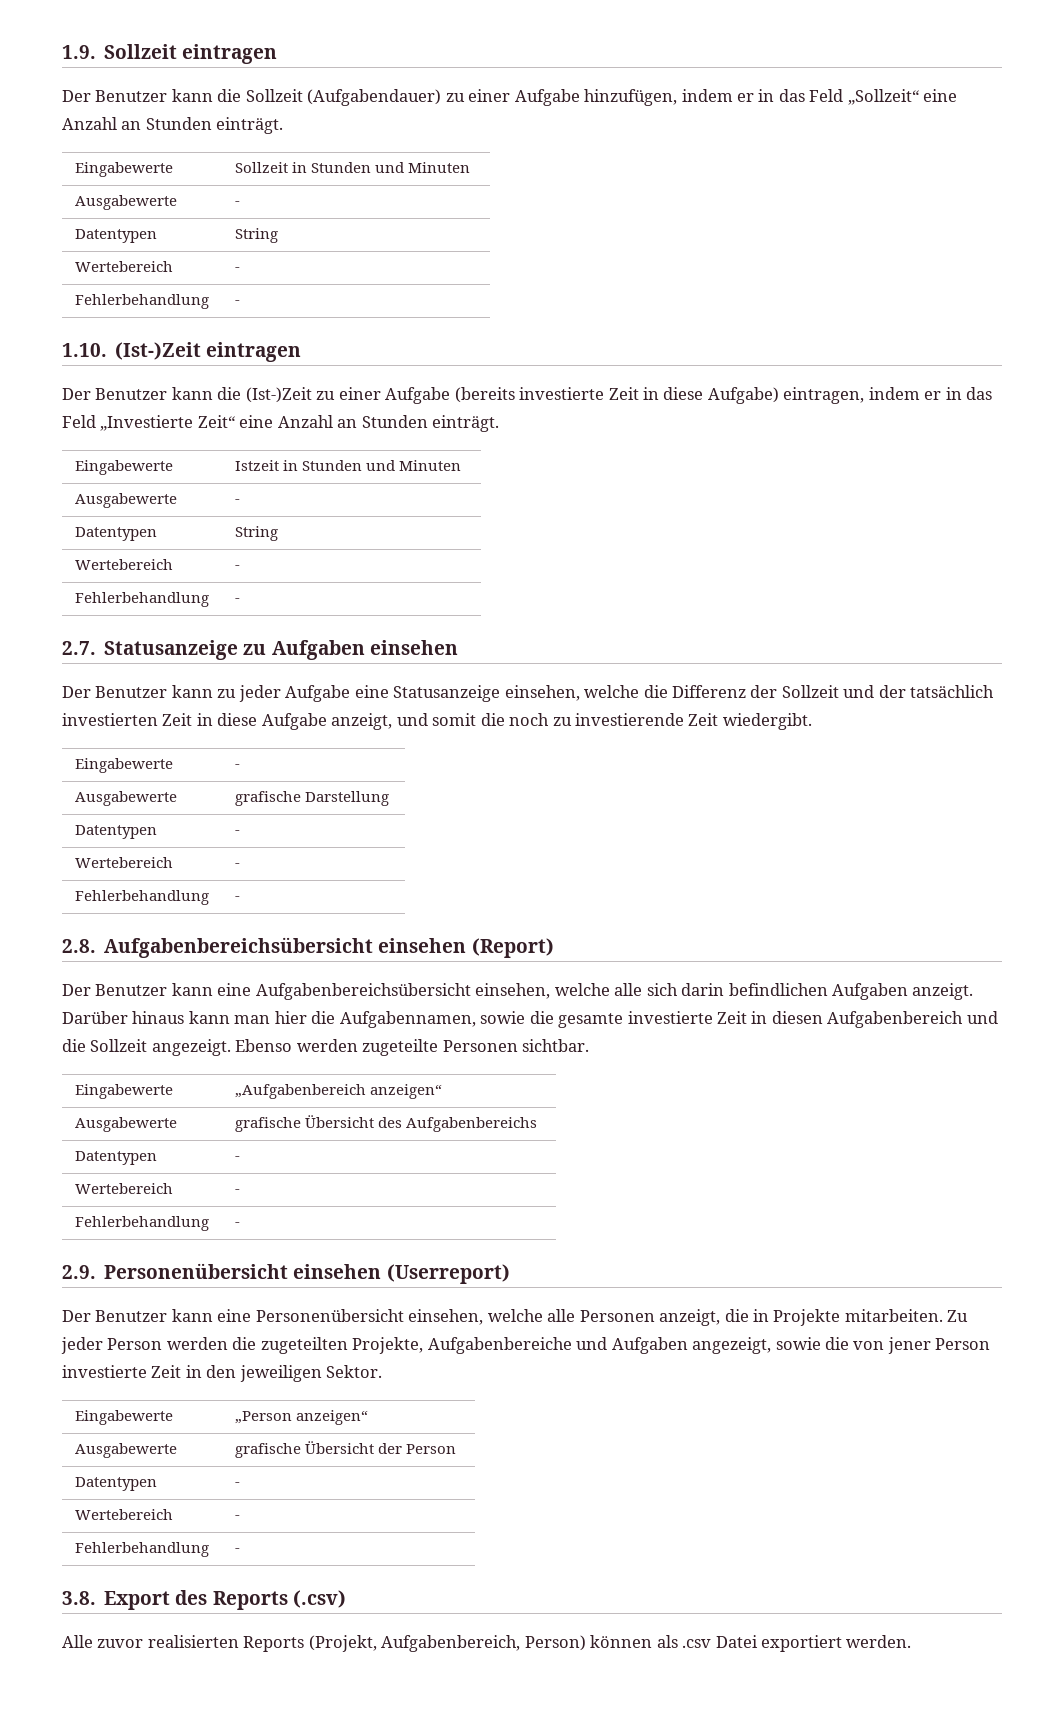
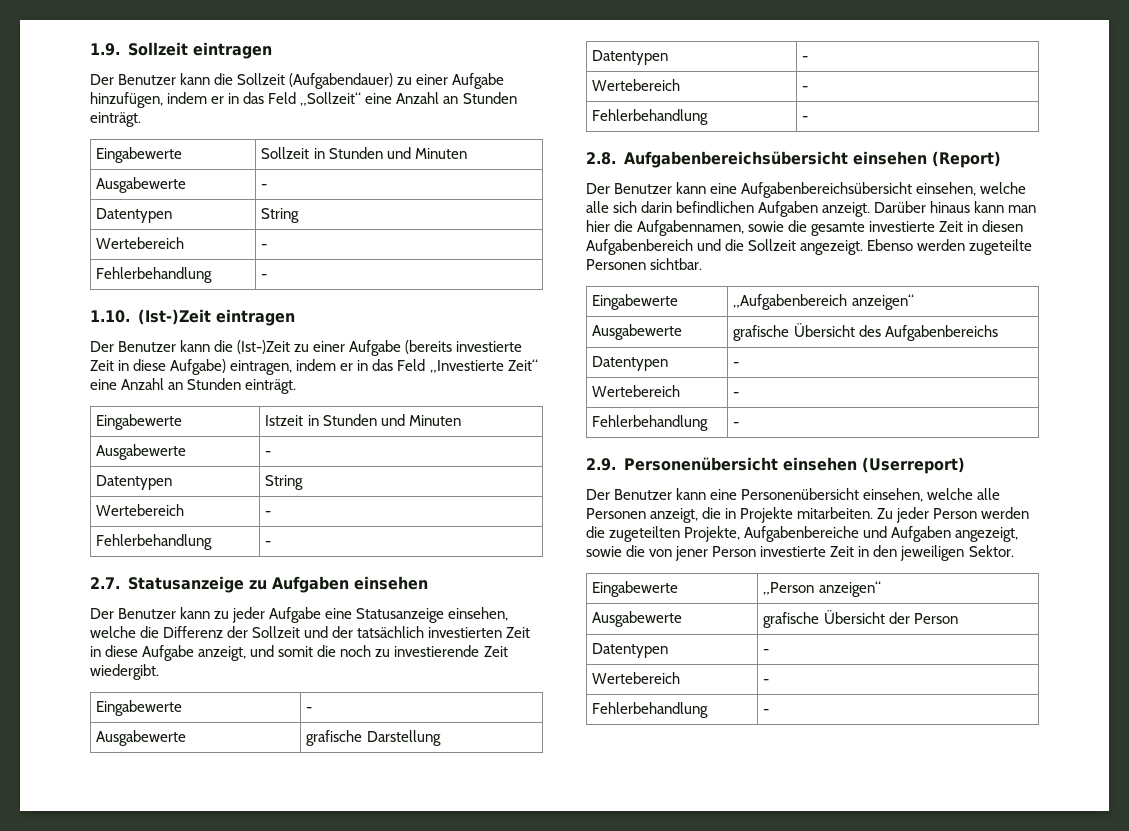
[62,1590,346,1610] [62,1635,912,1652] // 3.8. Export des Reports (.csv) // Alle zuvor realisierten Reports (Projekt, Aufgabenbereich, Person) können als .csv Datei exportiert werden. -> (770, 711) none

